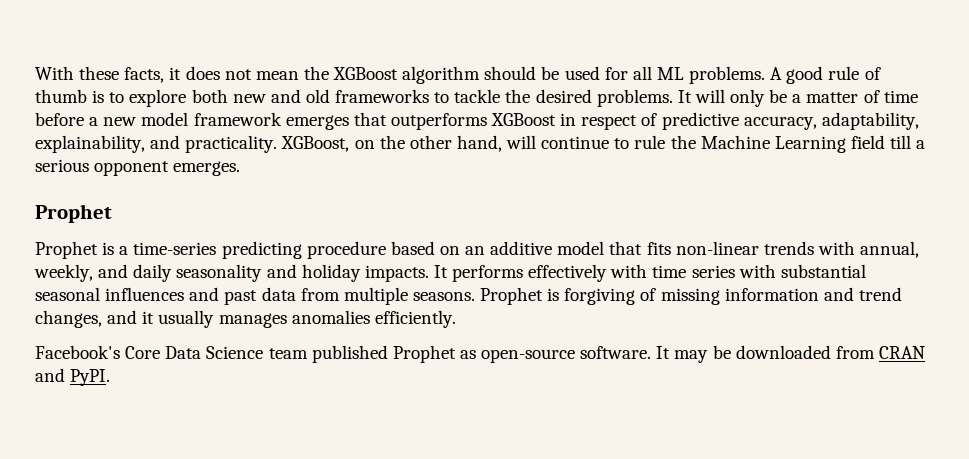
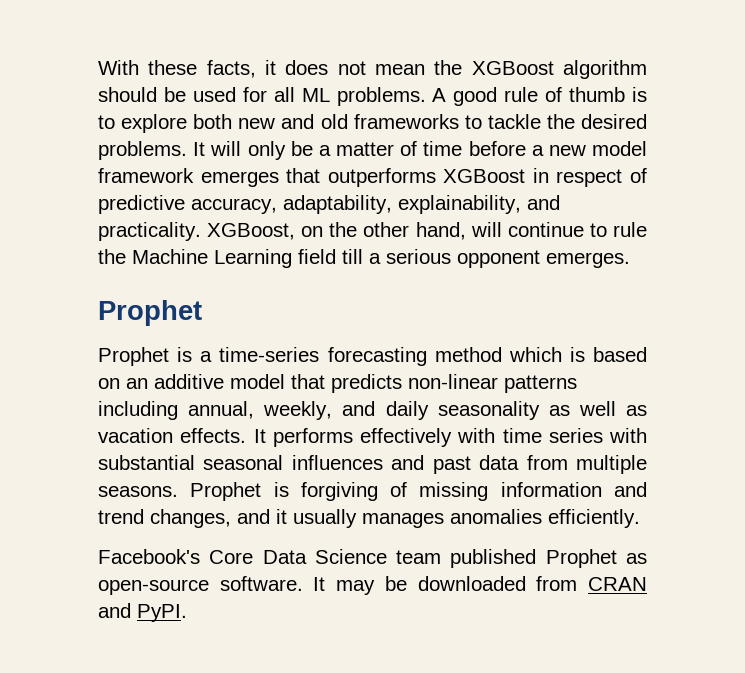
[221,241,386,259] predicting procedure -> [327,347,585,366] forecasting method which is
[646,241,855,255] fits non-linear trends with -> [331,374,577,393] [98,401,178,420] predicts non-linear patterns including
[266,264,429,282] and holiday impacts. -> [548,401,647,416] [98,428,247,443] as well as vacation effects.

